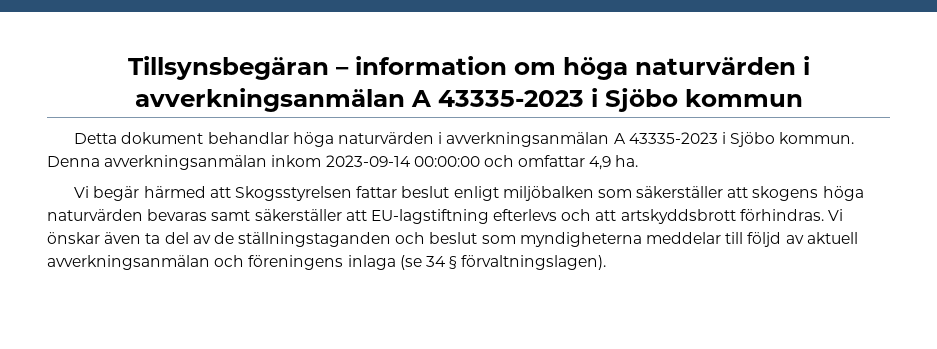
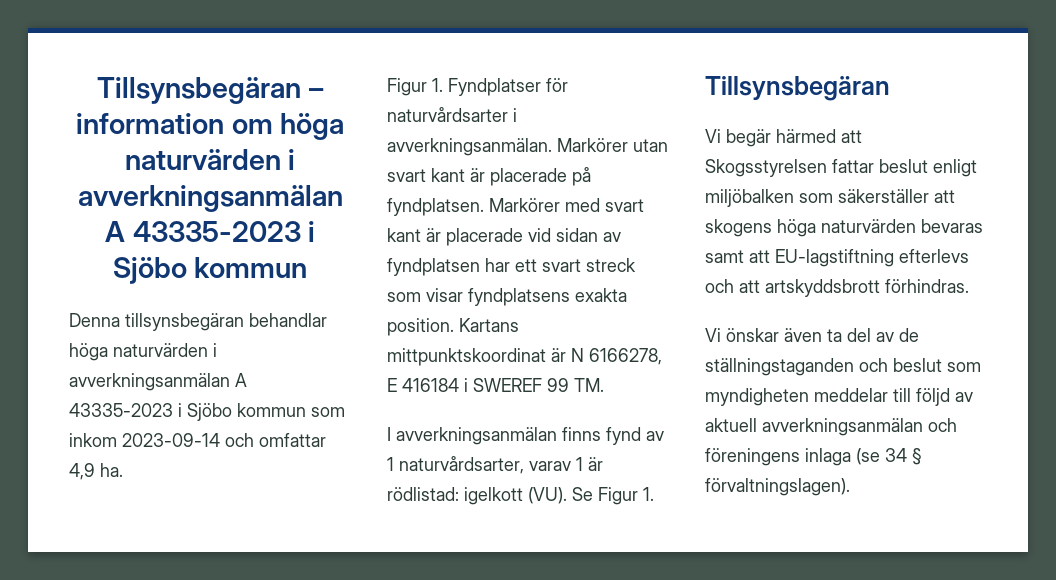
[74,132,204,144] Detta dokument -> [69,313,244,331] Denna tillsynsbegäran
[779,132,855,144] [47,155,268,170] kommun. Denna avverkningsanmälan -> [237,403,345,417] kommun som
[413,156,480,167] 00:00:00 -> (220, 440) none
(639, 161) none -> [387,78,568,96] [387,107,517,122] [387,138,668,156] [387,167,591,186] [387,198,644,216] [387,228,621,246] [387,258,636,276] [387,288,627,306] [387,318,519,336] [387,348,662,366] [387,378,604,392] [387,427,664,445] [387,456,603,474] [387,487,654,505] [705,76,890,101] // Figur 1. Fyndplatser för naturvårdsarter i avverkningsanmälan. Markörer utan svart kant är placerade på fyndplatsen. Markörer med svart kant är placerade vid sidan av fyndplatsen har ett svart streck som visar fyndplatsens exakta position. Kartans mittpunktskoordinat är N 6166278, E 416184 i SWEREF 99 TM. // I avverkningsanmälan finns fynd av 1 naturvårdsarter, varav 1 är rödlistad: igelkott (VU). Se Figur 1. // Tillsynsbegäran
[254,209,342,221] säkerställer -> (744, 256) none
(824, 215) none -> (969, 286) //
[519,232,642,247] myndigheterna -> [705,388,809,406] myndigheten

